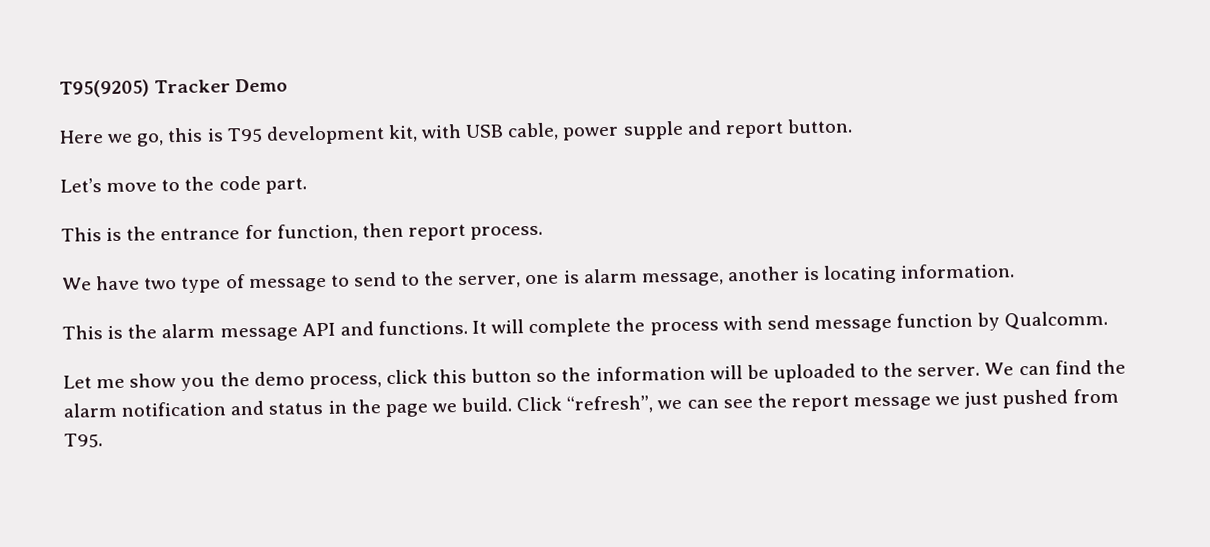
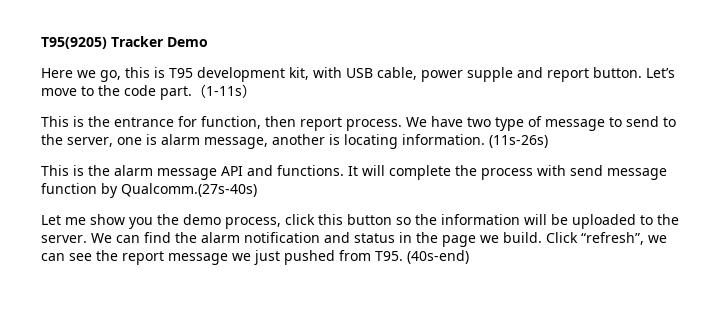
(853, 126) // -> (642, 72) none
(307, 185) none -> [192,84,256,98] （1-11s）
(544, 232) // -> (402, 125) none
(1016, 271) none -> [489,135,548,148] (11s-26s)
[1004,310,1109,330] Qualcomm. -> [121,183,257,197] Qualcomm.(27s-40s)
(103, 440) none -> [407,250,469,264] (40s-end)

